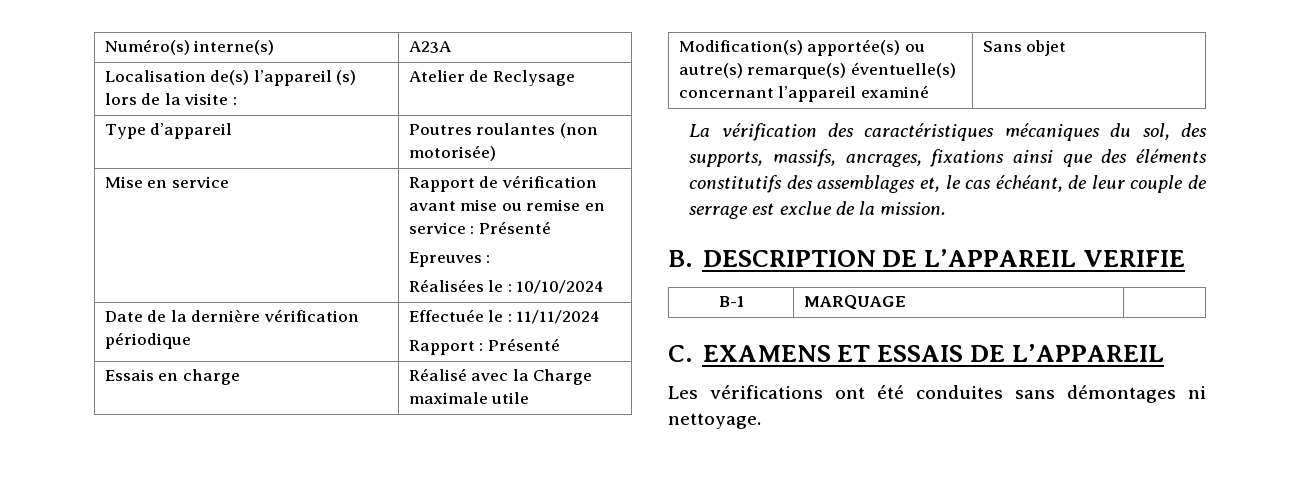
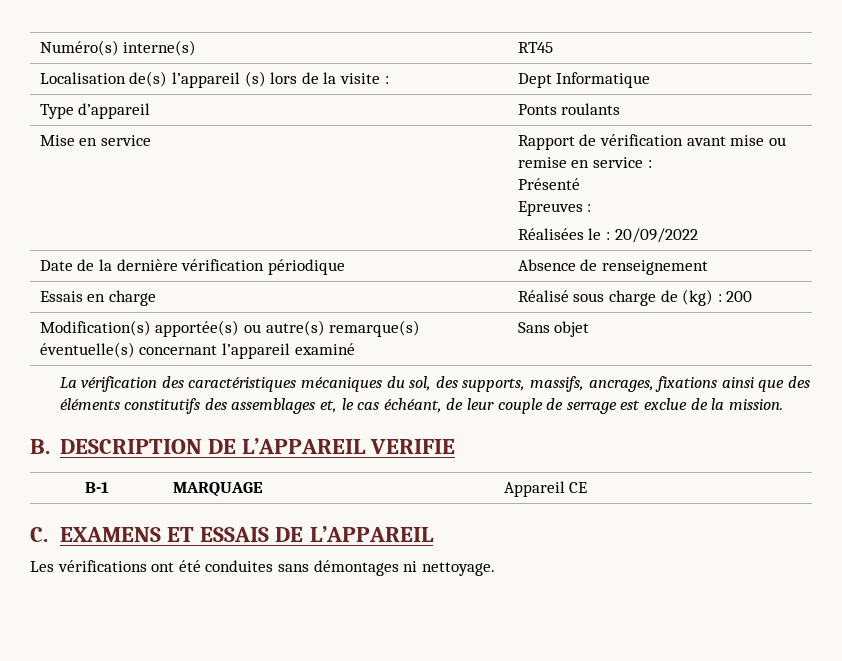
[408,41,451,53] A23A -> [517,42,553,53] RT45
[408,70,575,86] Atelier de Reclysage -> [517,72,651,88] Dept Informatique
[408,123,598,138] [408,145,496,161] Poutres roulantes (non motorisée) -> [517,103,621,115] Ponts roulants
(475, 230) none -> (652, 164) //
[516,280,605,294] 10/10/2024 -> [614,228,698,243] 20/09/2022
[408,309,601,324] [408,338,560,355] [104,369,240,385] [408,368,593,385] [408,392,530,404] Effectuée le : 11/11/2024 // Rapport : Présenté // Essais en charge | Réalisé avec la Charge maximale utile -> [517,259,709,275] [39,290,157,306] [517,289,753,306] Absence de renseignement // Essais en charge | Réalisé sous charge de (kg) : 200
(906, 302) none -> [503,481,588,497] Appareil CE

